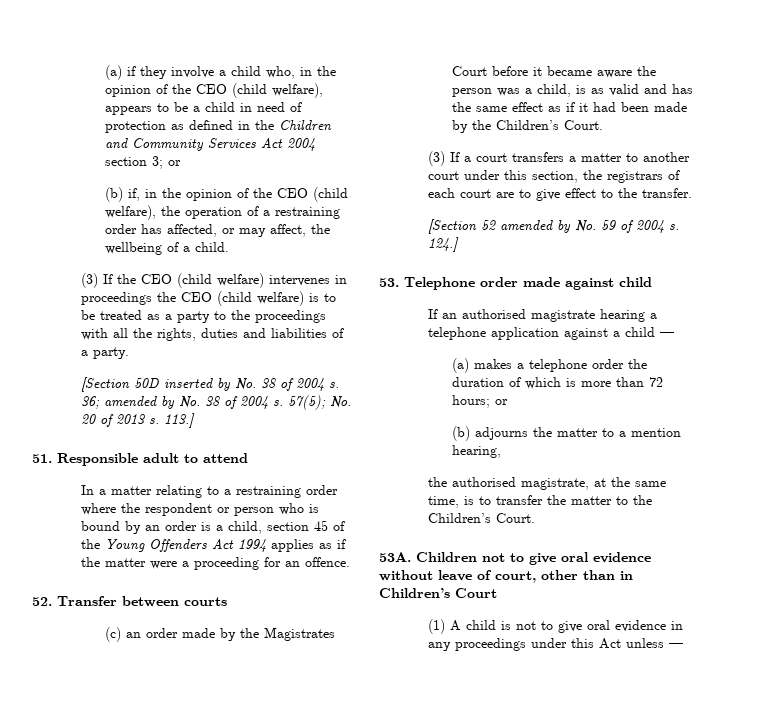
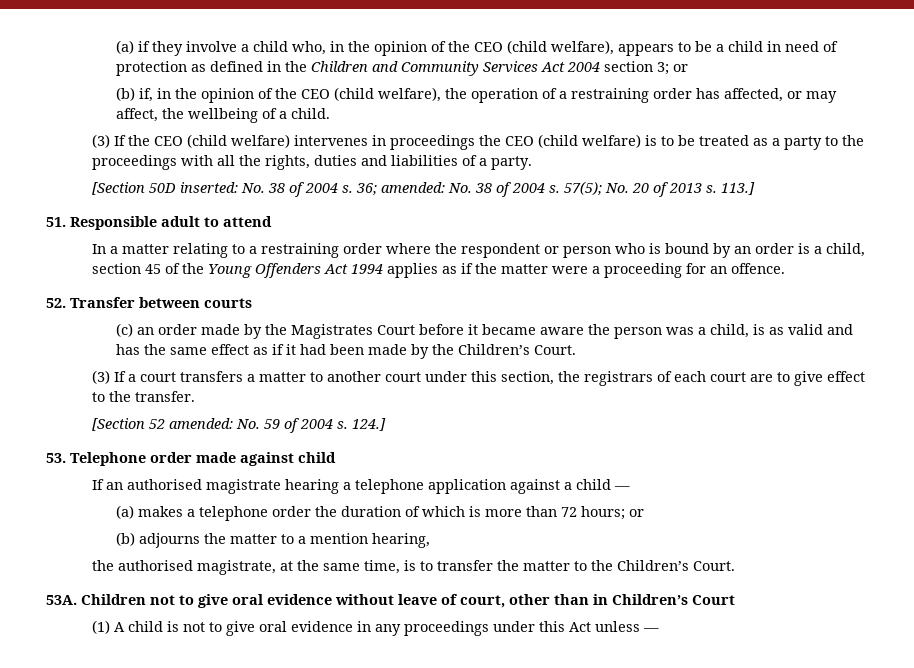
[163,378,231,391] inserted by -> [180,182,239,193] inserted:
[103,396,175,409] amended by -> [381,182,446,193] amended:
[499,220,571,233] amended by -> [169,418,234,429] amended:

